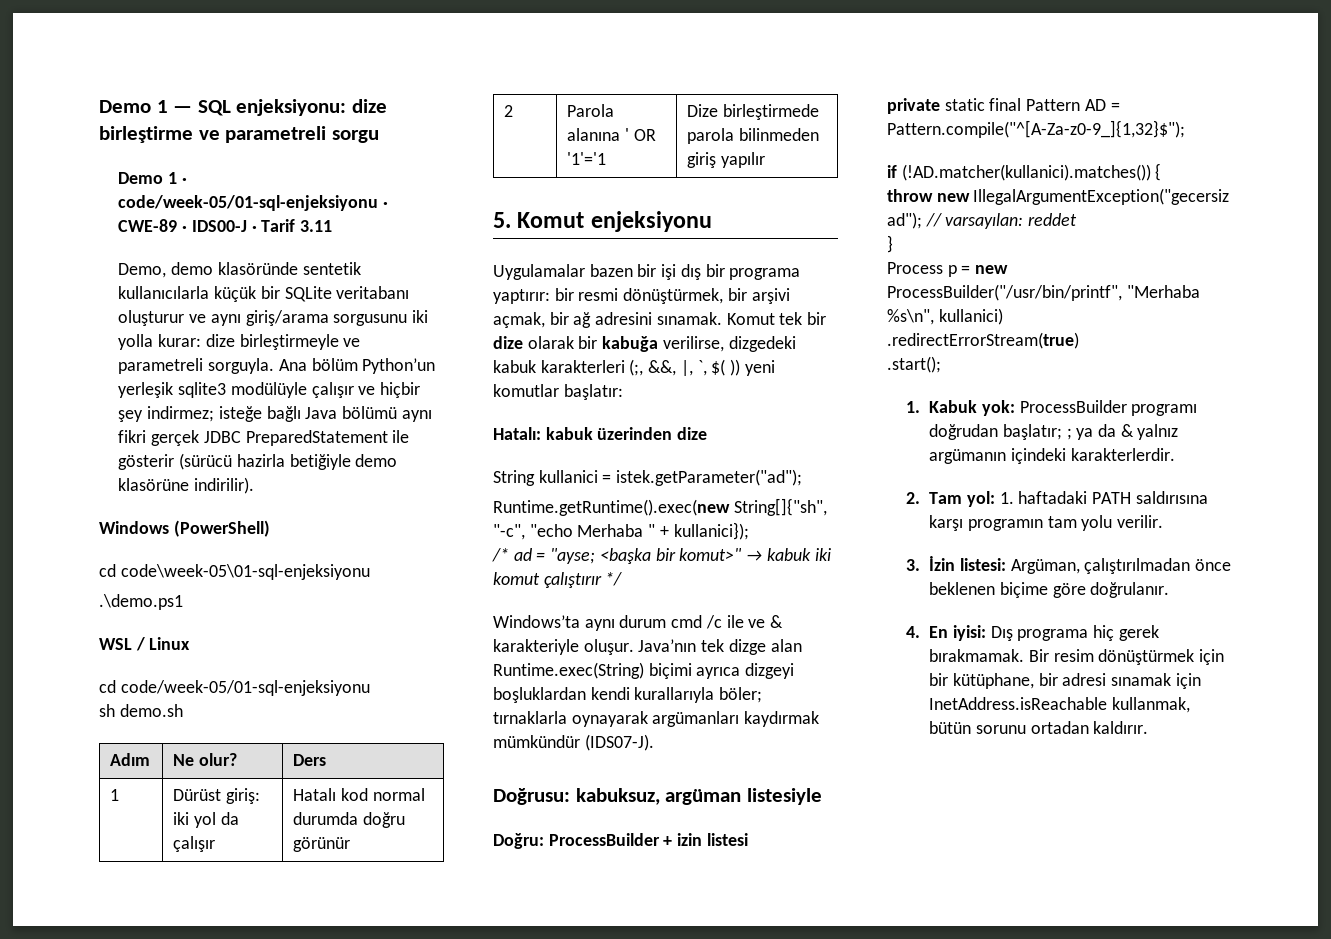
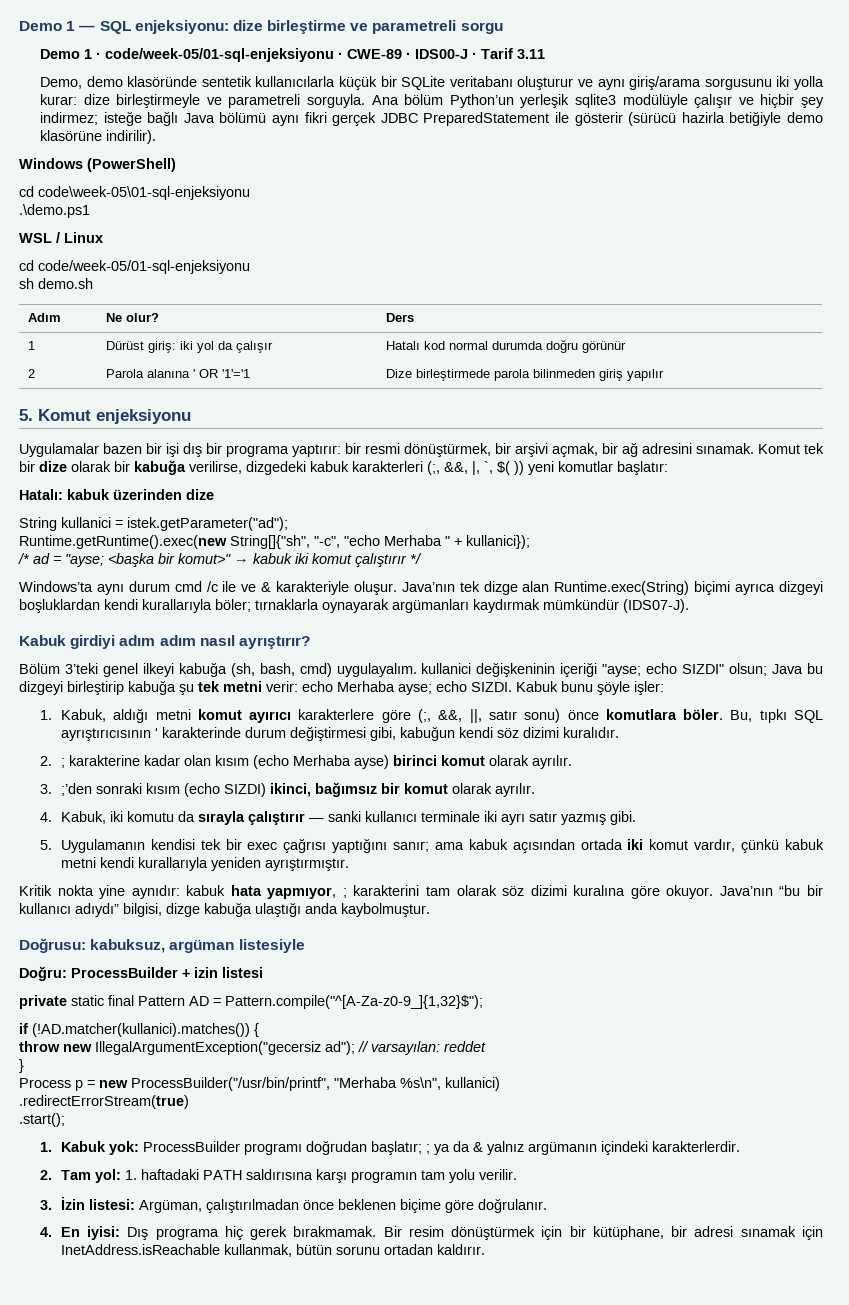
(654, 742) none -> [19,635,310,649] [19,662,824,677] [19,680,664,695] [39,708,824,723] [60,726,619,741] [39,755,572,769] [39,782,535,797] [39,811,636,825] [39,838,824,853] [60,857,349,871] [19,885,823,899] [19,902,430,917] // Kabuk girdiyi adım adım nasıl ayrıştırır? // Bölüm 3’teki genel ilkeyi kabuğa (sh, bash, cmd) uygulayalım. kullanici değişkeninin içeriği "ayse; echo SIZDI" olsun; Java bu dizgeyi birleştirip kabuğa şu tek metni verir: echo Merhaba ayse; echo SIZDI. Kabuk bunu şöyle işler: // 1. Kabuk, aldığı metni komut ayırıcı karakterlere göre (;, &&, ||, satır sonu) önce komutlara böler. Bu, tıpkı SQL ayrıştırıcısının ' karakterinde durum değiştirmesi gibi, kabuğun kendi söz dizimi kuralıdır. // 2. ; karakterine kadar olan kısım (echo Merhaba ayse) birinci komut olarak ayrılır. // 3. ;’den sonraki kısım (echo SIZDI) ikinci, bağımsız bir komut olarak ayrılır. // 4. Kabuk, iki komutu da sırayla çalıştırır — sanki kullanıcı terminale iki ayrı satır yazmış gibi. // 5. Uygulamanın kendisi tek bir exec çağrısı yaptığını sanır; ama kabuk açısından ortada iki komut vardır, çünkü kabuk metni kendi kurallarıyla yeniden ayrıştırmıştır. // Kritik nokta yine aynıdır: kabuk hata yapmıyor, ; karakterini tam olarak söz dizimi kuralına göre okuyor. Java’nın “bu bir kullanıcı adıydı” bilgisi, dizge kabuğa ulaştığı anda kaybolmuştur.

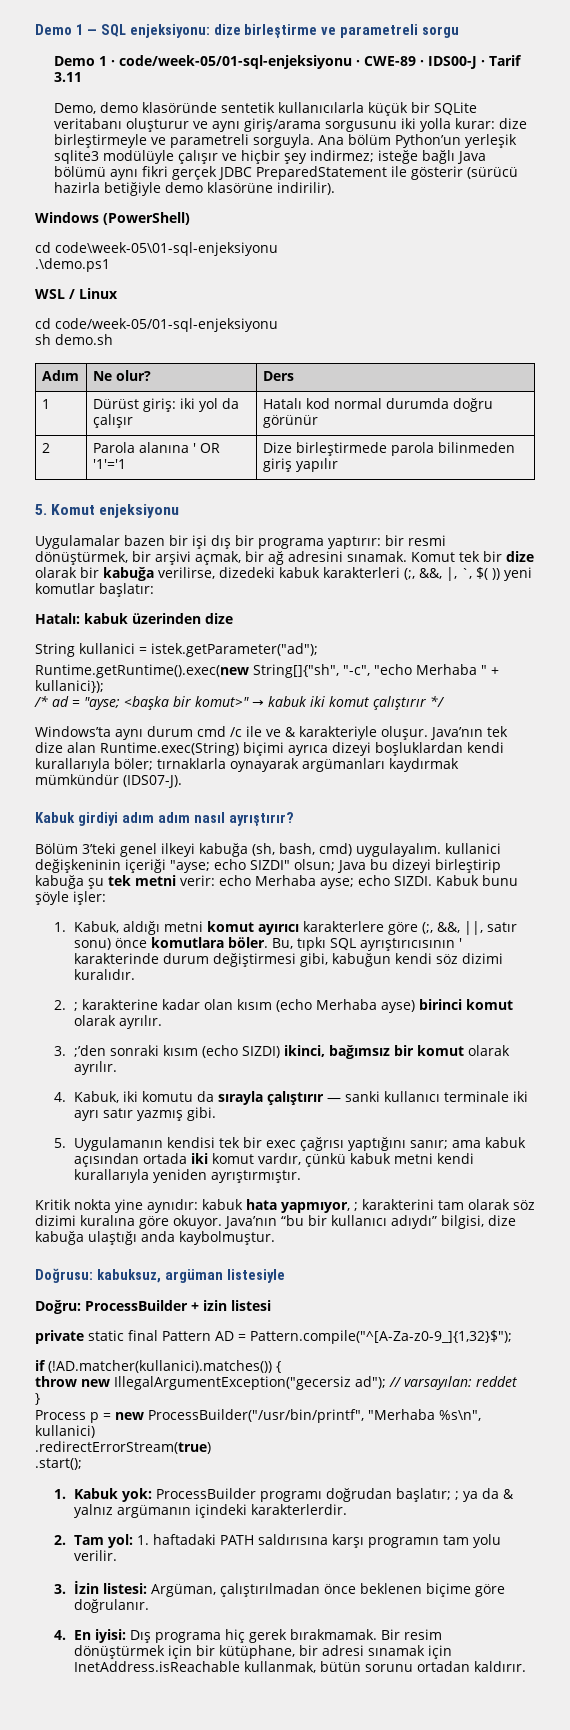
[246,461,306,475] dizgedeki -> [219,567,275,578] dizedeki
[483,581,518,595] dizge -> [35,742,63,753] dize
[778,581,823,595] dizgeyi -> [332,742,371,756] dizeyi
[19,681,63,695] dizgeyi -> [392,859,431,873] dizeyi
[166,903,200,917] dizge -> [488,1215,516,1226] dize

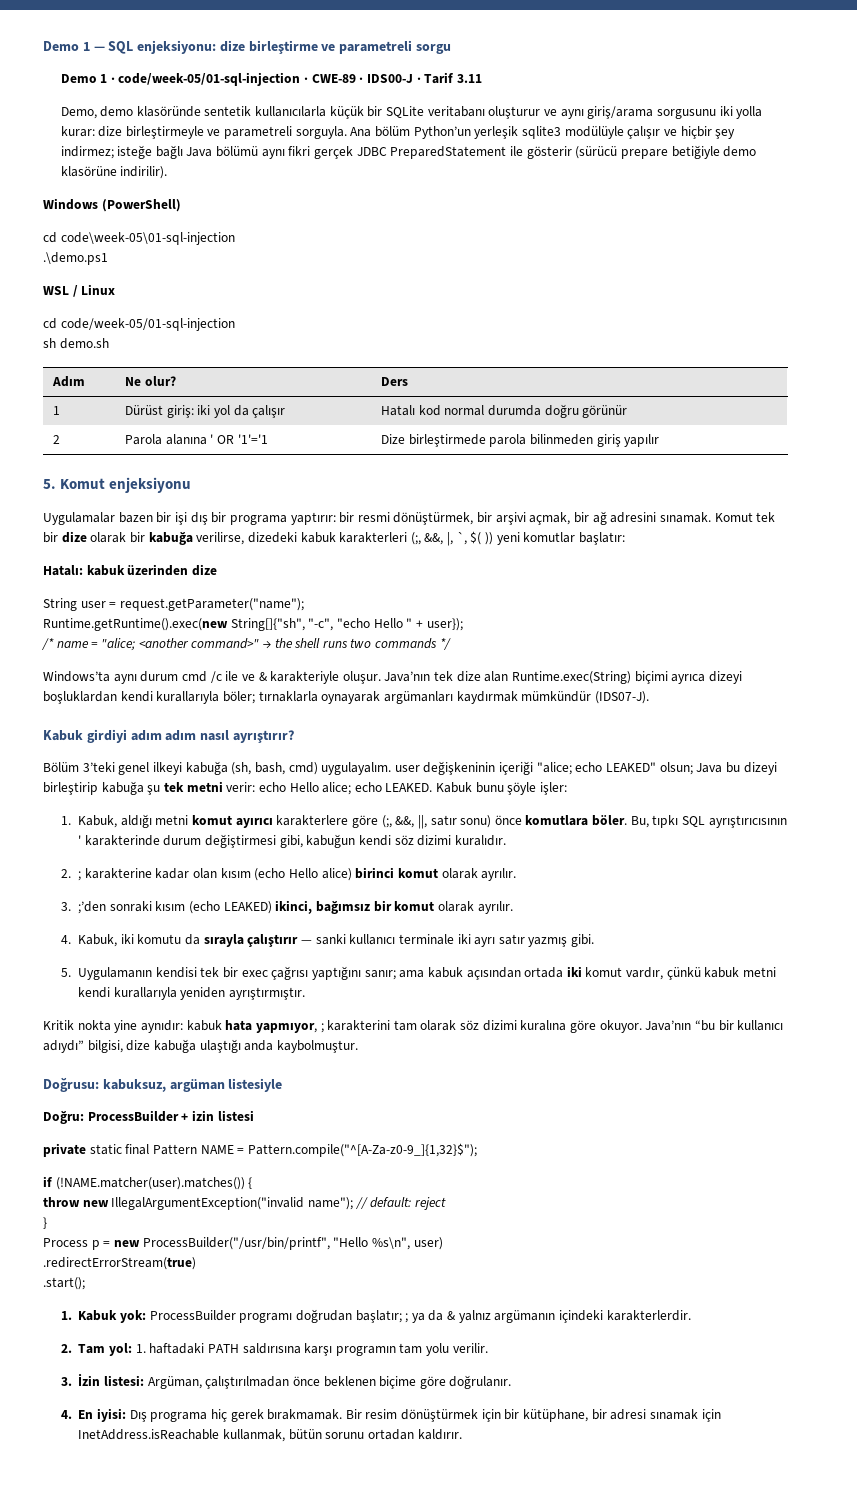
[119,55,353,69] code/week-05/01-sql-enjeksiyonu -> [118,72,301,86] code/week-05/01-sql-injection
[54,182,101,193] hazirla -> [620,149,668,159] prepare
[55,242,278,256] code\week-05\01-sql-enjeksiyonu -> [60,232,235,245] code\week-05\01-sql-injection
[55,318,278,332] code/week-05/01-sql-enjeksiyonu -> [60,318,235,331] code/week-05/01-sql-injection
[79,643,318,657] kullanici = istek.getParameter("ad"); -> [80,598,304,611] user = request.getParameter("name");
[416,664,477,675] Merhaba -> [373,618,403,628] Hello
[35,680,104,693] kullanici}); -> [426,618,463,631] user});
[52,696,426,710] ad = "ayse; <başka bir komut>" → kabuk iki komut çalıştırır -> [56,638,438,651] name = "alice; <another command>" → the shell runs two commands
[445,843,501,854] kullanici -> [394,765,420,772] user
[170,859,290,873] "ayse; echo SIZDI" -> [536,762,657,775] "alice; echo LEAKED"
[255,875,432,889] Merhaba ayse; echo SIZDI. -> [289,782,433,795] Hello alice; echo LEAKED.
[315,999,415,1013] Merhaba ayse) -> [288,868,352,881] Hello alice)
[241,1046,280,1058] SIZDI) -> [223,901,272,914] LEAKED)
[215,1331,234,1341] AD -> [200,1145,234,1154] NAME
[48,1360,272,1373] (!AD.matcher(kullanici).matches()) -> [55,1177,245,1190] (!NAME.matcher(user).matches())
[114,1376,517,1390] IllegalArgumentException("gecersiz ad"); // varsayılan: reddet -> [111,1197,446,1210] IllegalArgumentException("invalid name"); // default: reject
[368,1409,481,1421] [35,1425,95,1438] "Merhaba %s\n", kullanici) -> [333,1237,443,1250] "Hello %s\n", user)

